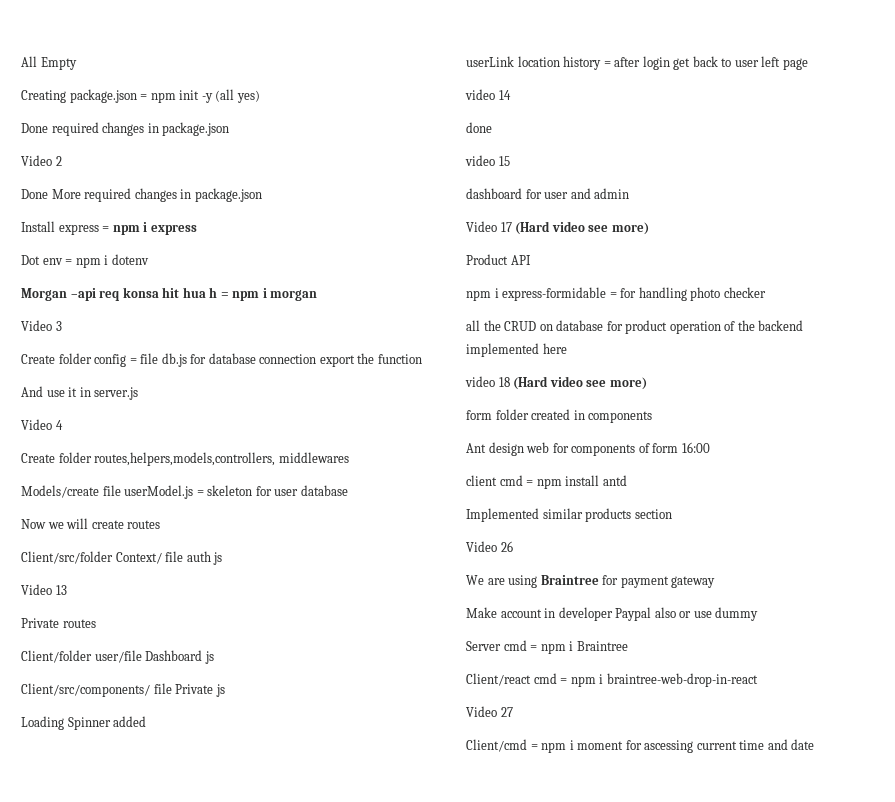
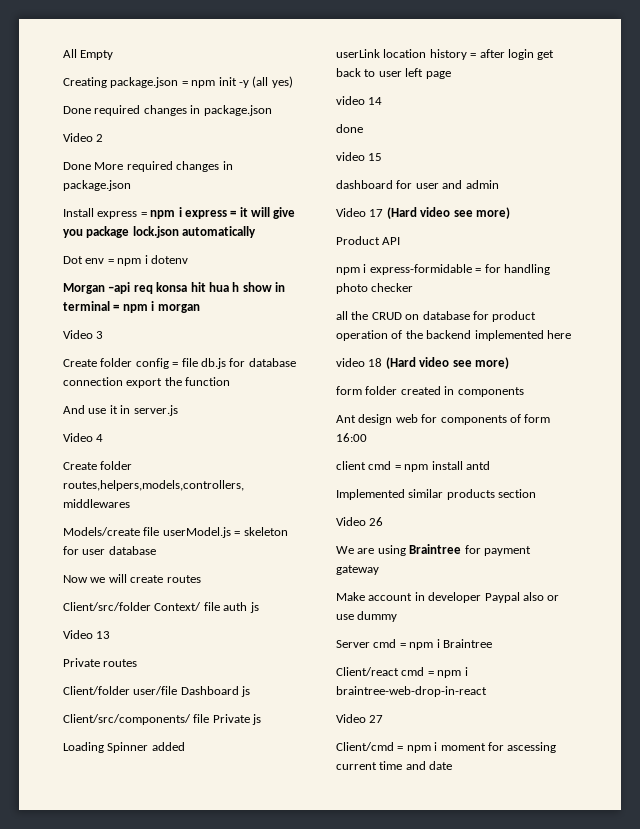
(197, 230) none -> [230,207,296,219] [63,226,257,238] = it will give you package lock.json automatically
(218, 292) none -> [242,282,285,292] [63,301,110,311] show in terminal

